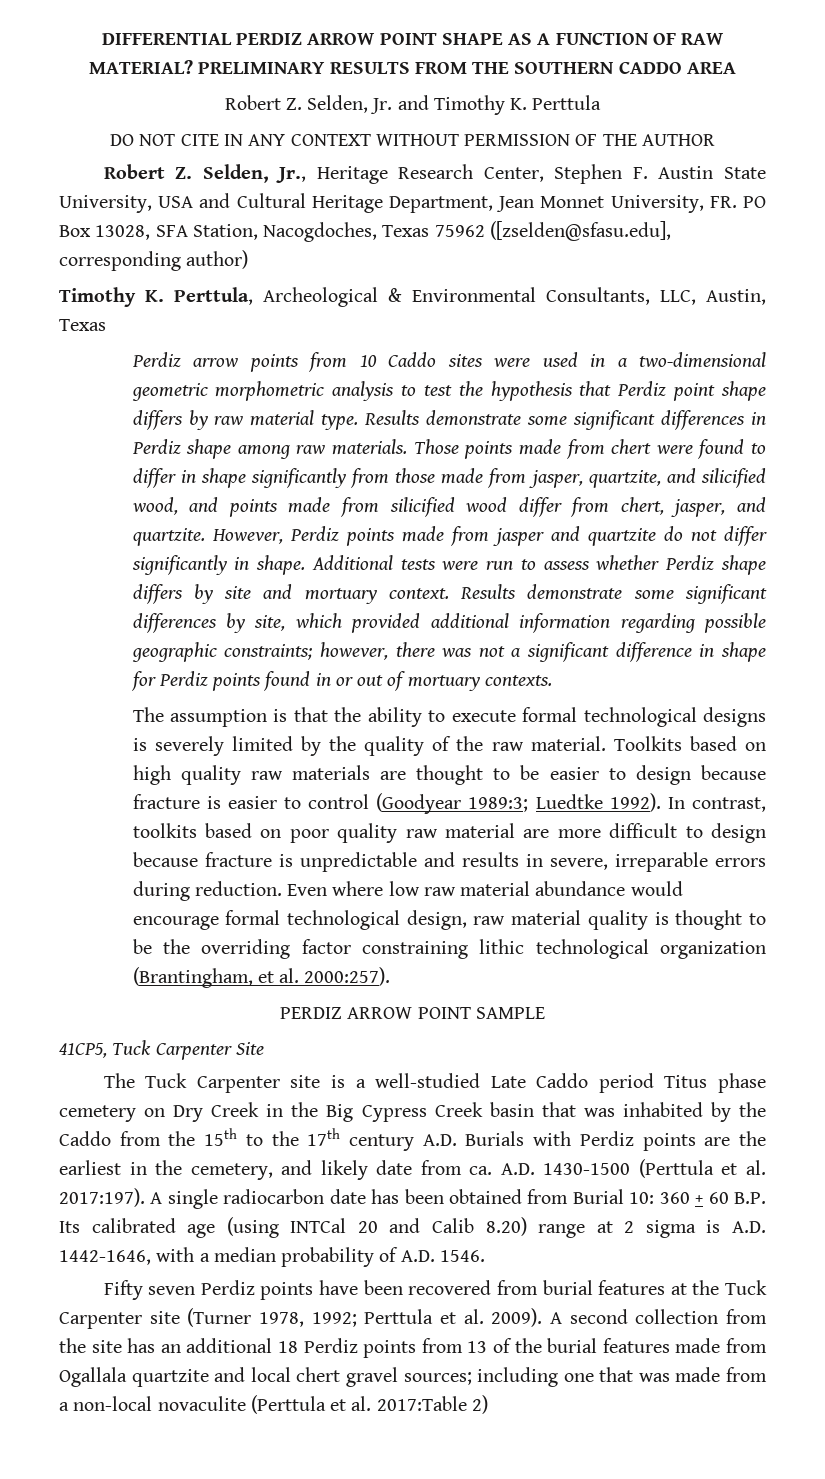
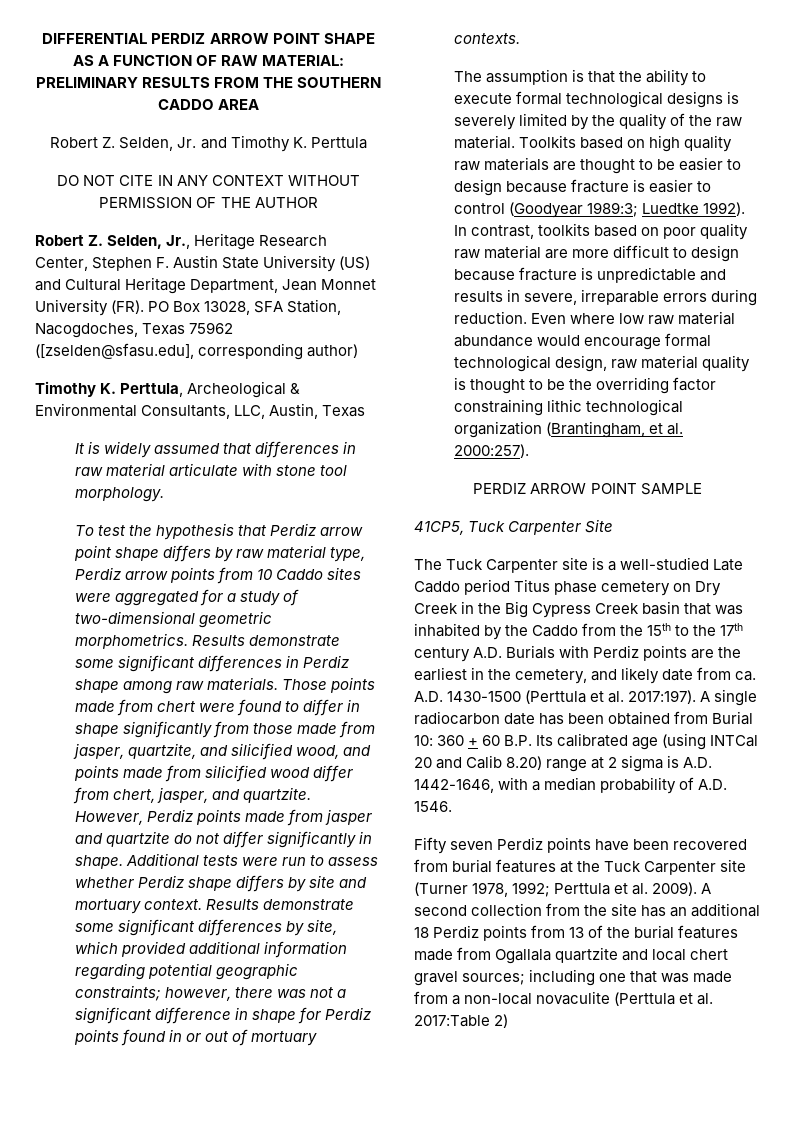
[89,60,194,74] MATERIAL? -> [262,55,345,66] MATERIAL:
[59,195,194,213] University, USA -> [263,255,371,272] University (US)
[610,195,737,213] University, FR. -> [35,299,145,316] University (FR).
(106, 325) none -> [75,441,357,458] [75,463,348,476] [75,487,165,502] [75,523,364,540] [74,545,366,562] It is widely assumed that differences in raw material articulate with stone tool morphology. // To test the hypothesis that Perdiz arrow point shape differs by raw material type,
[542,352,766,368] [131,381,766,401] [132,410,359,430] used in a two-dimensional geometric morphometric analysis to test the hypothesis that Perdiz point shape differs by raw material type. -> [115,589,300,606] [75,611,273,628] [75,633,189,649] aggregated for a study of two-dimensional geometric morphometrics.
[704,613,766,633] possible -> [148,963,213,979] potential

